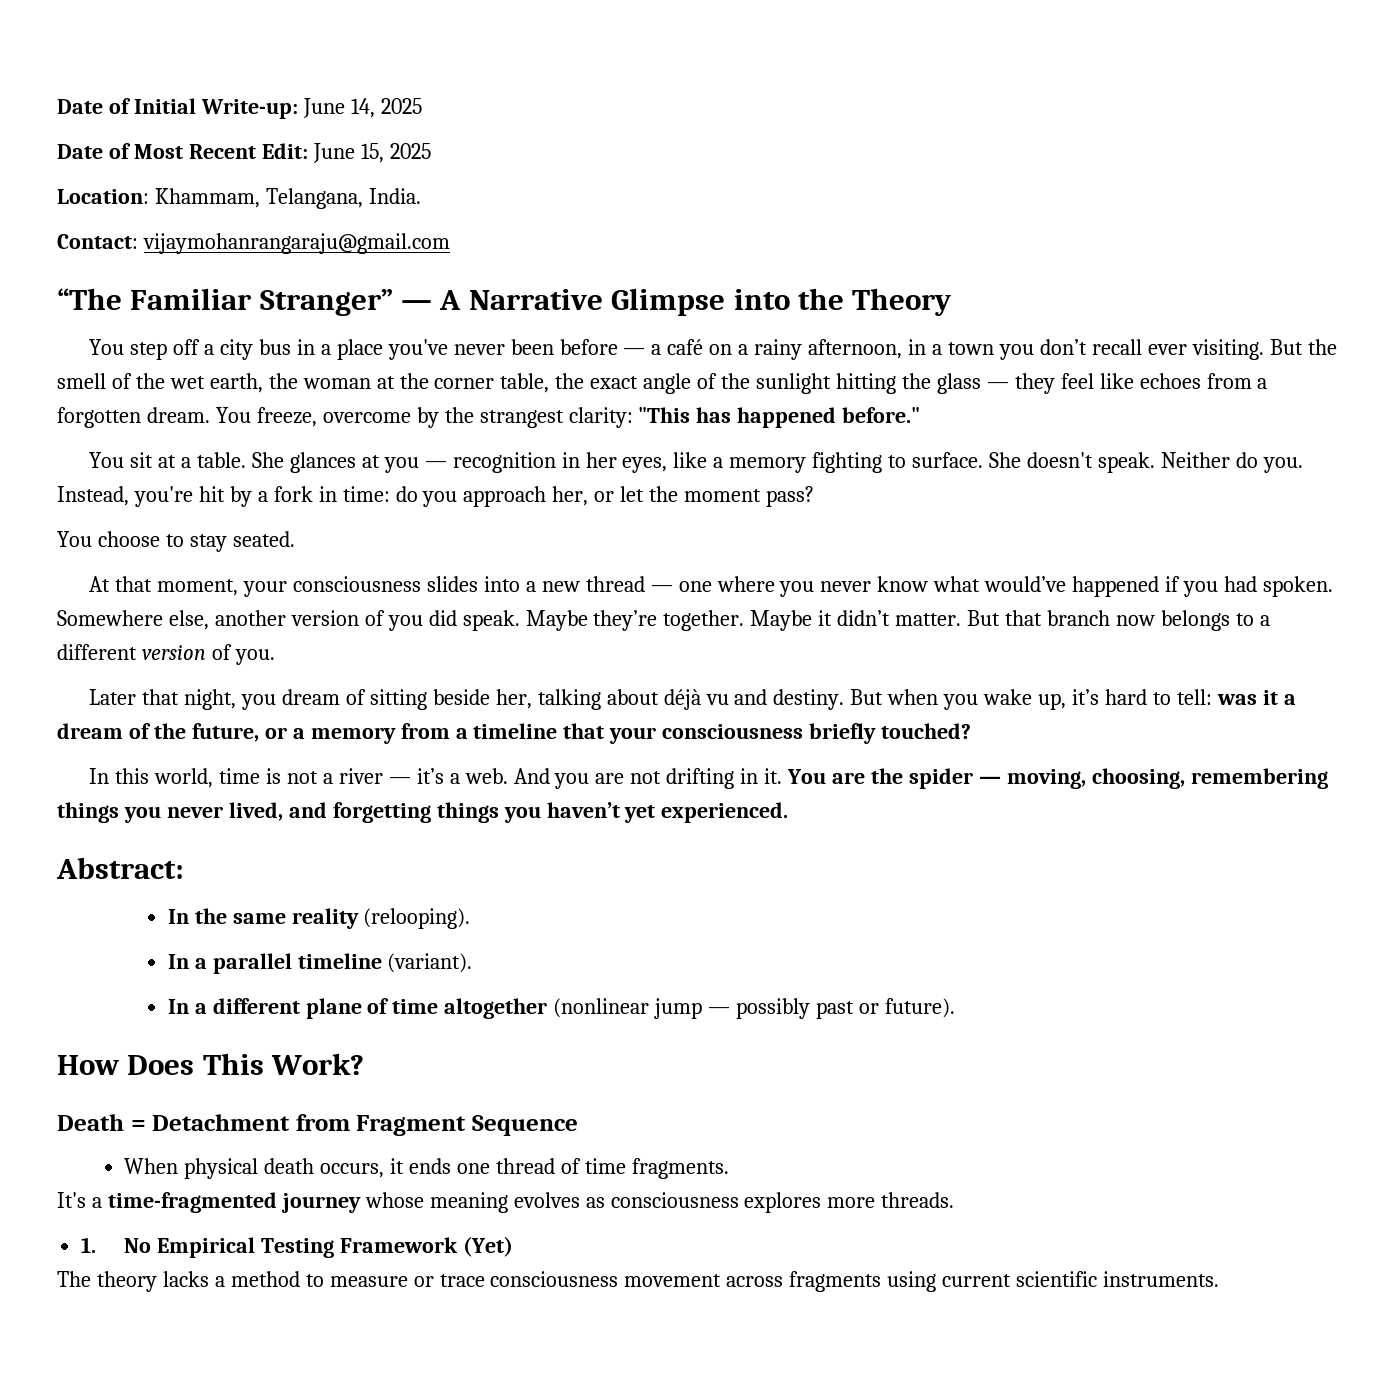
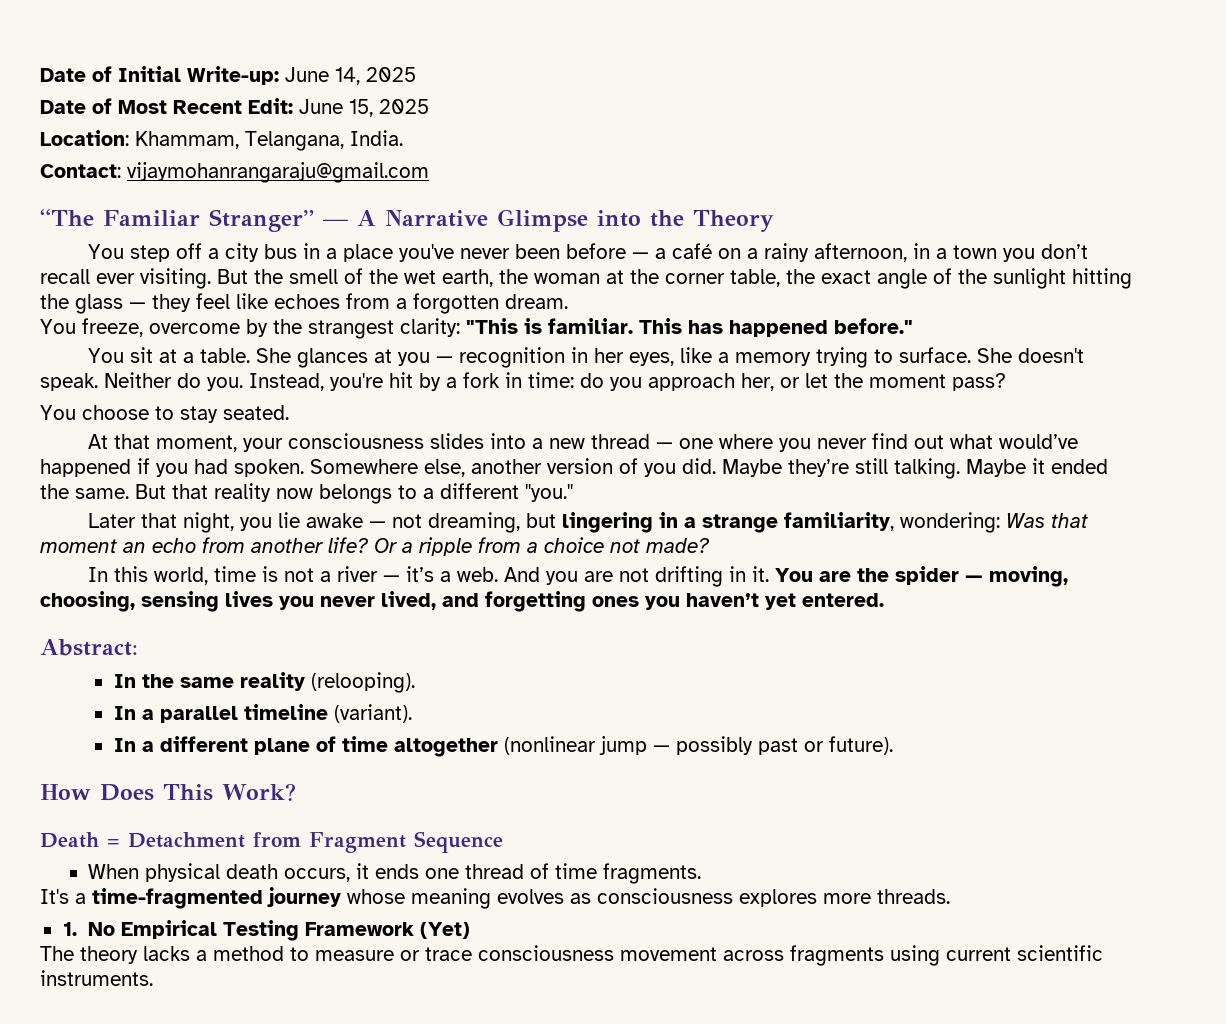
(210, 415) none -> (568, 301) //
(691, 415) none -> [524,318,682,334] is familiar. This
[812,452,883,473] fighting -> [816,347,869,368] trying
[877,576,929,592] know -> [872,433,945,449] find out
[428,610,962,631] did speak. Maybe they’re together. Maybe it didn’t matter. -> [682,458,1108,479] [40,484,129,499] did. Maybe they’re still talking. Maybe it ended the same.
[1046,610,1110,626] branch -> [214,483,271,502] reality
[141,644,275,665] version of you. -> [525,484,573,502] "you."
[282,689,1296,710] [57,723,972,744] dream of sitting beside her, talking about déjà vu and destiny. But when you wake up, it’s hard to tell: was it a dream of the future, or a memory from a timeline that your consciousness briefly touched? -> [278,512,1089,533] [40,537,709,556] lie awake — not dreaming, but lingering in a strange familiarity, wondering: Was that moment an echo from another life? Or a ripple from a choice not made?
[1190,768,1328,789] [57,802,119,823] remembering things -> [141,591,273,612] sensing lives
[436,802,499,823] things -> [592,596,639,607] ones
[661,802,789,823] experienced. -> [802,593,884,607] entered.

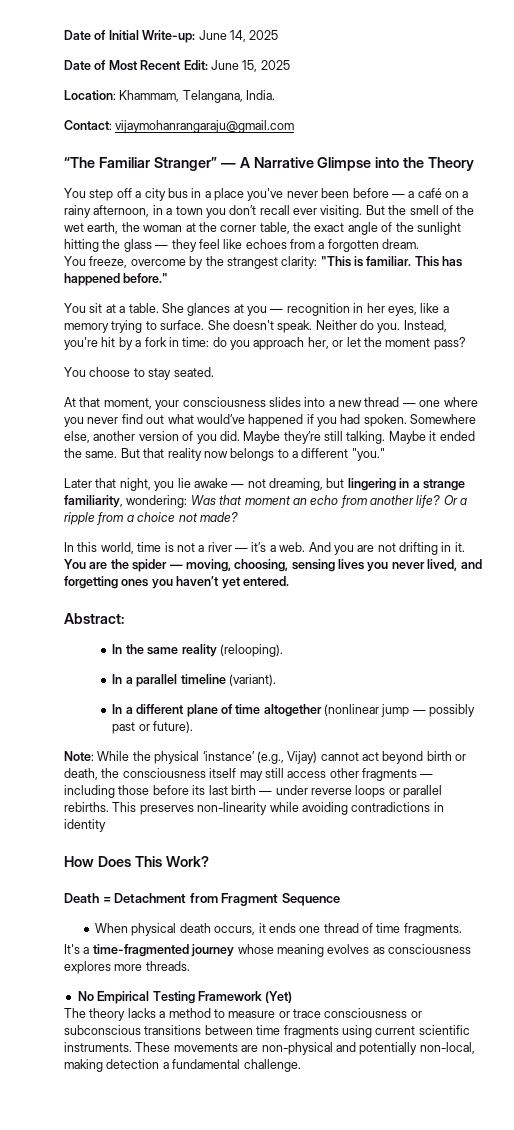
(893, 745) none -> [64,751,467,764] [64,768,434,781] [64,785,443,798] [64,802,444,815] [64,819,106,832] // Note: While the physical ‘instance’ (e.g., Vijay) cannot act beyond birth or death, the consciousness itself may still access other fragments — including those before its last birth — under reverse loops or parallel rebirths. This preserves non-linearity while avoiding contradictions in identity
[62,922,77,936] 1. -> (190, 966) none
[620,947,784,961] movement across -> [410,1011,422,1018] [64,1025,281,1035] or subconscious transitions between time
(153, 978) none -> [135,1042,475,1055] [64,1059,301,1072] These movements are non-physical and potentially non-local, making detection a fundamental challenge.

